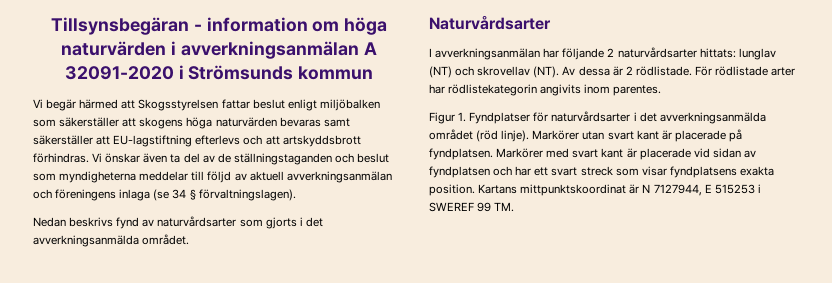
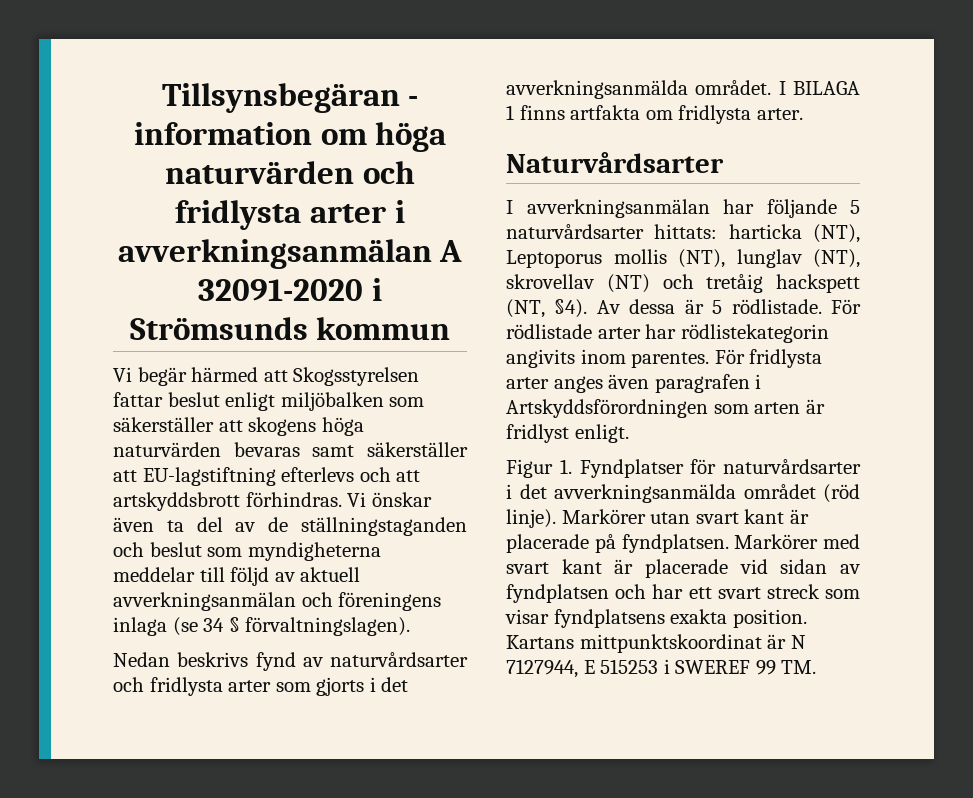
(167, 48) none -> [362,161,415,184] [175,200,386,230] och fridlysta arter
(237, 221) none -> [113,677,272,696] och fridlysta arter
(190, 239) none -> [778,81,860,95] [506,105,803,124] I BILAGA 1 finns artfakta om fridlysta arter.
[607,48,615,57] 2 -> [850,200,860,214] 5
[738,48,776,60] [429,66,560,78] lunglav (NT) och skrovellav (NT). -> [728,224,860,243] [506,249,860,268] [506,274,860,293] [506,299,588,318] harticka (NT), Leptoporus mollis (NT), lunglav (NT), skrovellav (NT) och tretåig hackspett (NT, §4).
[625,66,633,75] 2 -> [712,300,723,314] 5
(662, 90) none -> [714,349,823,368] [506,374,762,393] [506,399,825,418] [506,424,629,443] För fridlysta arter anges även paragrafen i Artskyddsförordningen som arten är fridlyst enligt.

